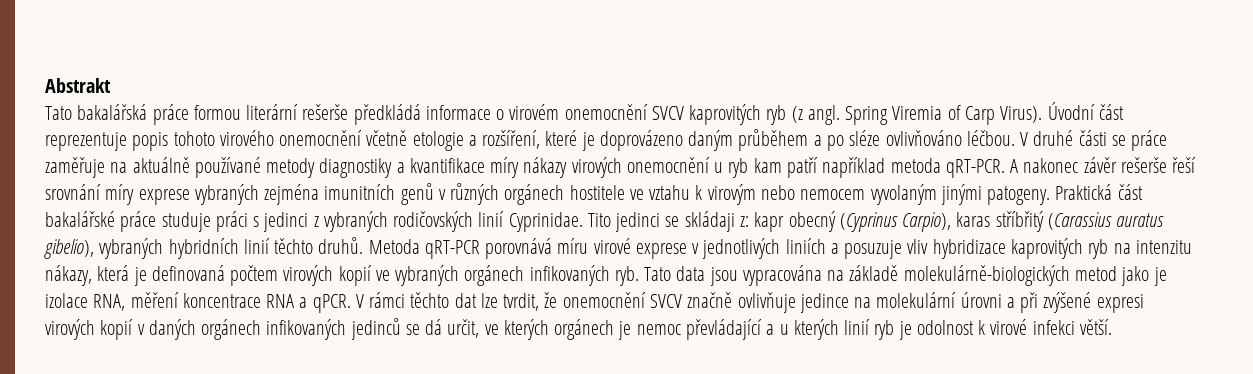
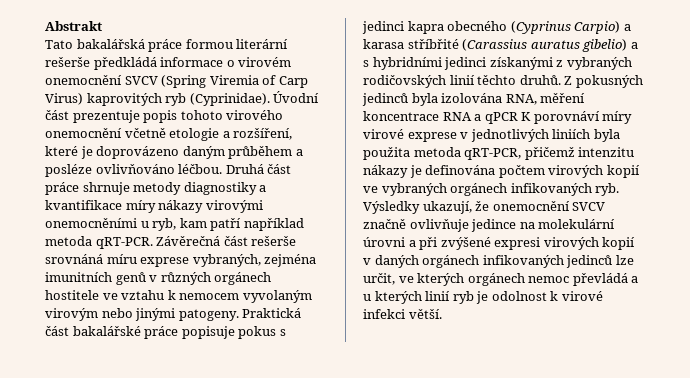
[689,104,1043,125] kaprovitých ryb (z angl. Spring Viremia of Carp Virus). -> [161,75,308,88] [45,93,270,106] (Spring Viremia of Carp Virus) kaprovitých ryb (Cyprinidae).
[45,132,127,151] reprezentuje -> [72,110,140,123] prezentuje
[826,130,1168,151] [45,157,261,178] po sléze ovlivňováno léčbou. V druhé části se práce zaměřuje na aktuálně používané -> [45,164,292,177] [45,182,130,195] posléze ovlivňováno léčbou. Druhá část práce shrnuje
[571,157,749,178] virových onemocnění u ryb -> [205,200,263,213] [45,218,177,231] virovými onemocněními u ryb,
[1010,157,1197,173] [45,184,259,205] A nakonec závěr rešerše řeší srovnání míry exprese vybraných -> [156,236,297,246] [45,254,261,267] Závěrečná část rešerše srovnáná míru exprese vybraných,
[707,184,937,205] virovým nebo nemocem vyvolaným -> [179,290,312,303] [45,308,133,321] nemocem vyvolaným virovým nebo
[161,211,1165,232] [44,237,589,259] studuje práci s jedinci z vybraných rodičovských linií Cyprinidae. Tito jedinci se skládaji z: kapr obecný (Cyprinus Carpio), karas stříbřitý (Carassius auratus gibelio), vybraných hybridních linií těchto druhů. Metoda qRT-PCR porovnává míru -> [181,326,286,339] [362,21,631,34] [363,39,638,52] [363,57,632,70] [363,75,643,88] [362,93,586,106] [363,111,633,124] popisuje pokus s jedinci kapra obecného (Cyprinus Carpio) a karasa stříbřité (Carassius auratus gibelio) a s hybridními jedinci získanými z vybraných rodičovských linií těchto druhů. Z pokusných jedinců byla izolována RNA, měření koncentrace RNA a qPCR K porovnáví míry
[830,238,1192,259] [45,265,225,286] a posuzuje vliv hybridizace kaprovitých ryb na intenzitu nákazy, která je definovaná -> [593,129,620,142] [363,147,635,160] [363,165,496,178] byla použita metoda qRT-PCR, přičemž intenzitu nákazy je definována
[644,265,1167,286] [45,292,540,313] Tato data jsou vypracována na základě molekulárně-biologických metod jako je izolace RNA, měření koncentrace RNA a qPCR. V rámci těchto dat lze tvrdit, -> [363,201,472,214] Výsledky ukazují,
[405,319,443,335] se dá -> [615,255,634,265] lze
[618,319,762,340] je nemoc převládající -> [528,273,628,286] nemoc převládá

